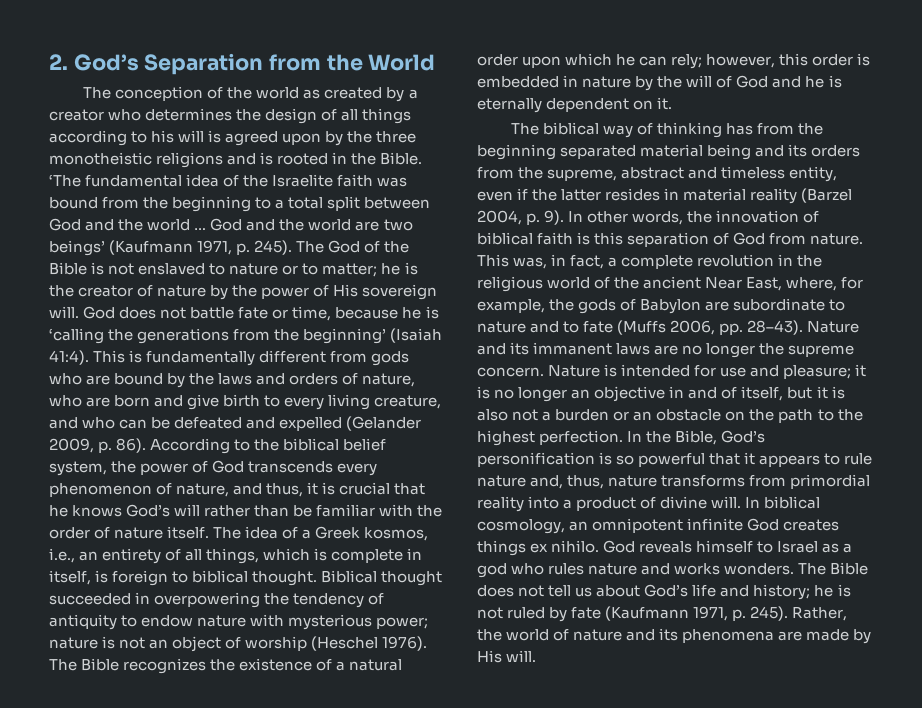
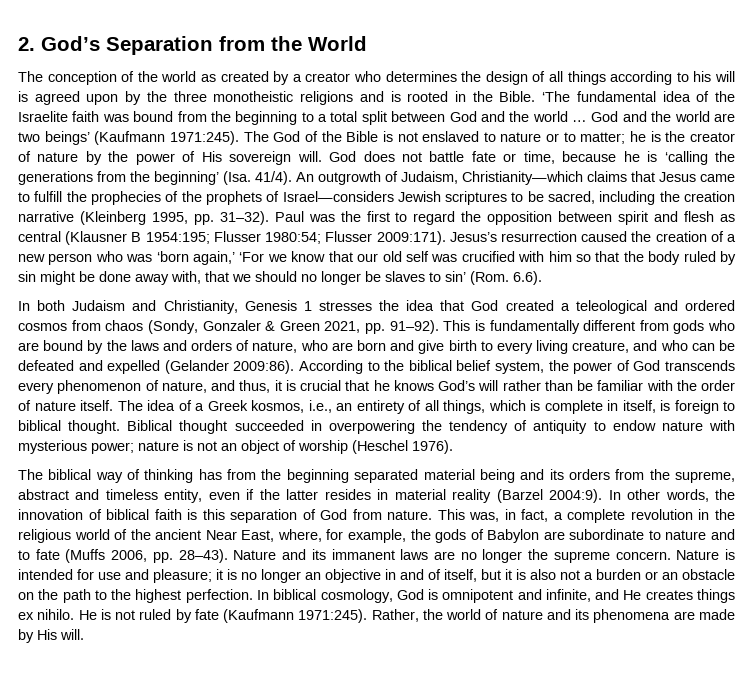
[197,240,293,255] 1971, p. 245). -> [169,131,239,145] 1971:245).
[390,328,443,343] [49,350,89,365] (Isaiah 41:4). -> [223,171,735,185] [18,191,735,205] [18,211,736,225] [18,231,736,245] [18,251,736,265] [18,271,542,285] [18,300,735,314] [18,320,439,334] (Isa. 41/4). An outgrowth of Judaism, Christianity—which claims that Jesus came to fulfill the prophecies of the prophets of Israel—considers Jewish scriptures to be sacred, including the creation narrative (Kleinberg 1995, pp. 31–32). Paul was the first to regard the opposition between spirit and flesh as central (Klausner B 1954:195; Flusser 1980:54; Flusser 2009:171). Jesus’s resurrection caused the creation of a new person who was ‘born again,’ ‘For we know that our old self was crucified with him so that the body ruled by sin might be done away with, that we should no longer be slaves to sin’ (Rom. 6.6). // In both Judaism and Christianity, Genesis 1 stresses the idea that God created a teleological and ordered cosmos from chaos (Sondy, Gonzaler & Green 2021, pp. 91–92).
[49,438,147,453] 2009, p. 86). -> [233,360,295,374] 2009:86).
[49,658,403,674] [477,53,871,69] [477,75,842,91] [477,97,673,113] The Bible recognizes the existence of a natural order upon which he can rely; however, this order is embedded in nature by the will of God and he is eternally dependent on it. -> (453, 447) none
[477,210,565,225] 2004, p. 9). -> [549,489,603,503] 2004:9).
[646,430,766,445] [477,452,873,467] [477,474,871,489] [477,496,821,512] [477,518,840,534] [477,540,853,556] [477,562,869,578] [477,584,834,600] the Bible, God’s personification is so powerful that it appears to rule nature and, thus, nature transforms from primordial reality into a product of divine will. In biblical cosmology, an omnipotent infinite God creates things ex nihilo. God reveals himself to Israel as a god who rules nature and works wonders. The Bible does not tell us about God’s life and history; he -> [273,589,736,603] [18,609,97,620] biblical cosmology, God is omnipotent and infinite, and He creates things ex nihilo. He
[693,606,789,621] 1971, p. 245). -> [298,609,368,623] 1971:245).

